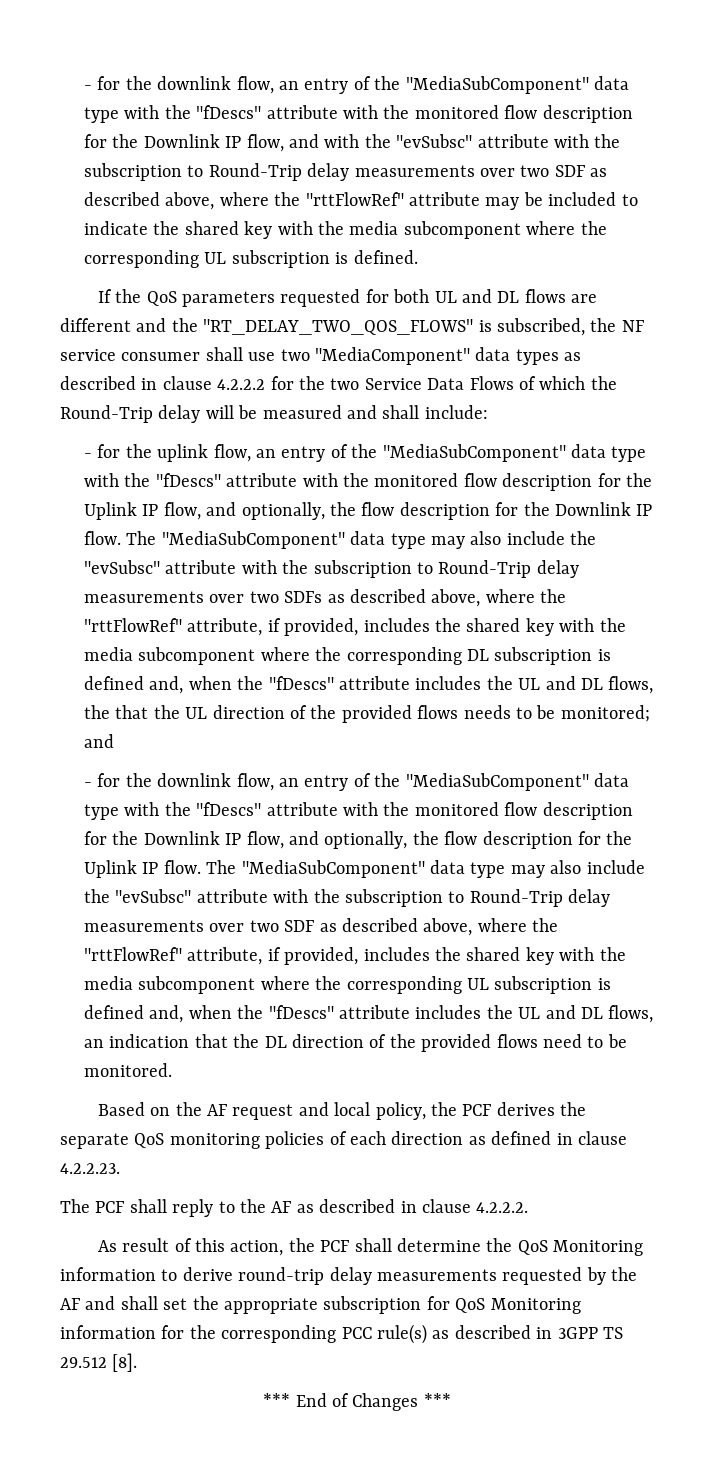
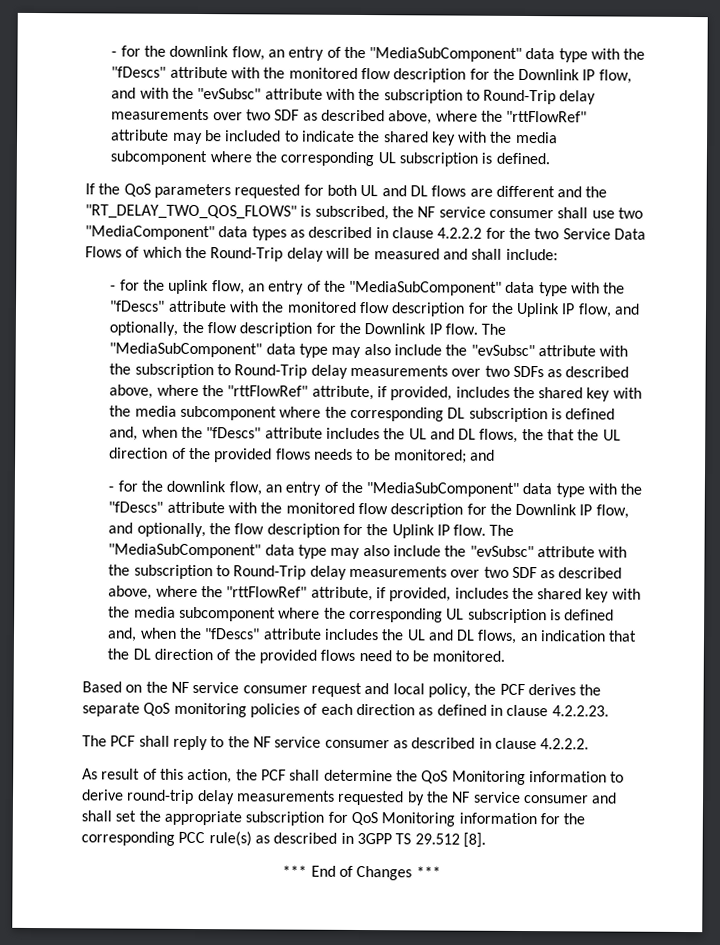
[206,1104,227,1116] AF -> [170,681,308,694] NF service consumer
[271,1201,292,1213] AF -> [252,736,390,749] NF service consumer
[60,1298,80,1310] AF -> [451,791,589,804] NF service consumer

